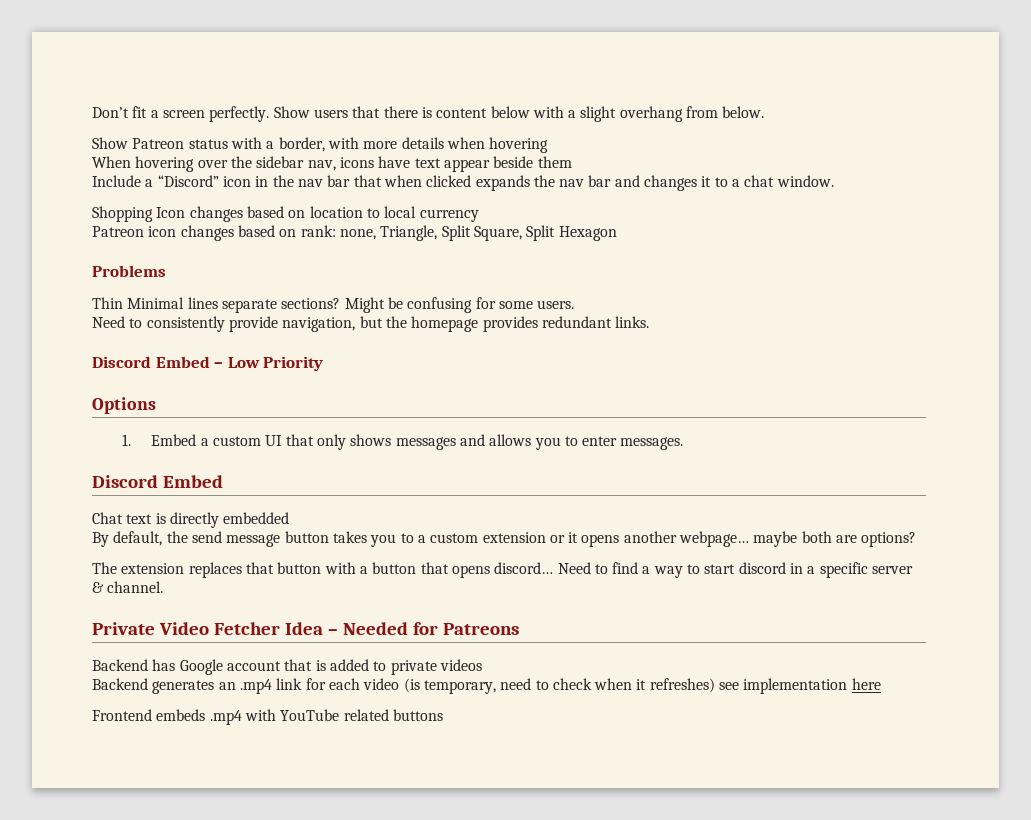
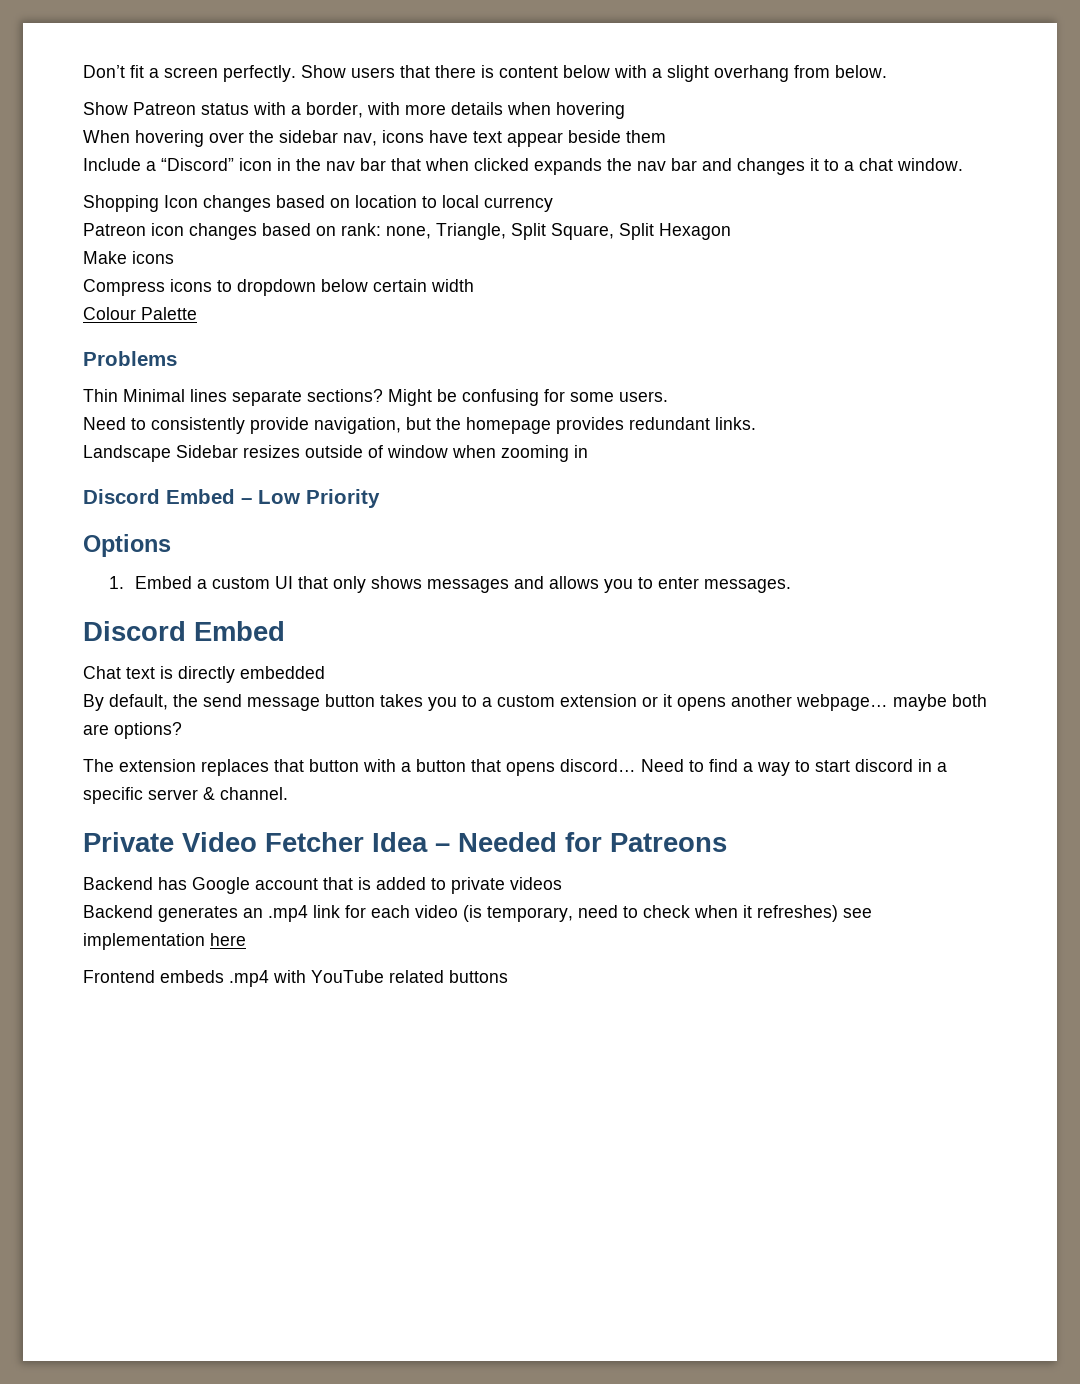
(617, 233) none -> [83,251,174,264] [83,279,474,296] [83,307,197,320] // Make icons // Compress icons to dropdown below certain width // Colour Palette
(650, 322) none -> [83,445,588,462] // Landscape Sidebar resizes outside of window when zooming in

